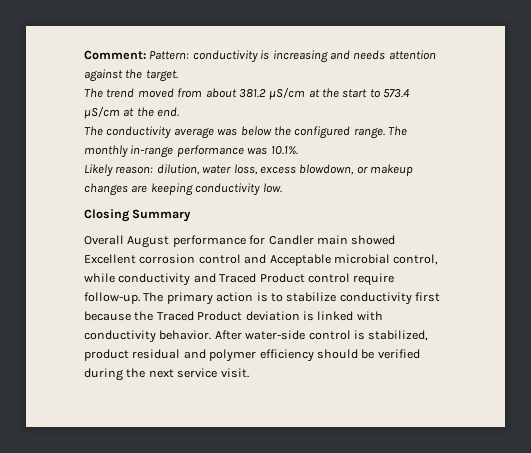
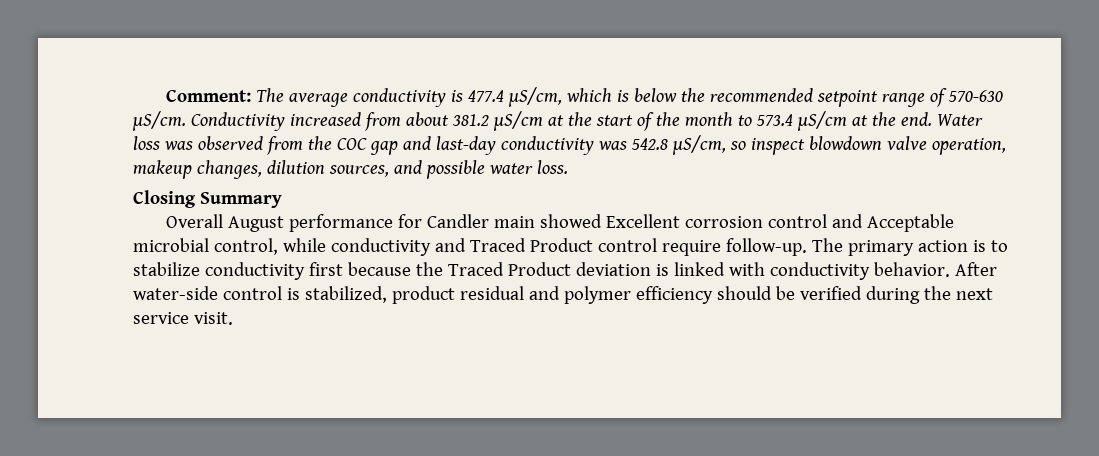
[149,50,436,63] [84,69,178,82] [84,88,174,98] Pattern: conductivity is increasing and needs attention against the target. // The trend moved -> [256,87,1004,107] [133,111,361,131] The average conductivity is 477.4 µS/cm, which is below the recommended setpoint range of 570-630 µS/cm. Conductivity increased
(368, 93) none -> [636,112,733,131] of the month
[84,126,407,139] [84,145,298,158] [84,164,413,177] [84,183,282,196] // The conductivity average was below the configured range. The monthly in-range performance was 10.1%. // Likely reason: dilution, water loss, excess blowdown, or makeup changes are keeping conductivity low. -> [936,114,983,126] [133,135,1006,155] [133,160,568,179] Water loss was observed from the COC gap and last-day conductivity was 542.8 µS/cm, so inspect blowdown valve operation, makeup changes, dilution sources, and possible water loss.

